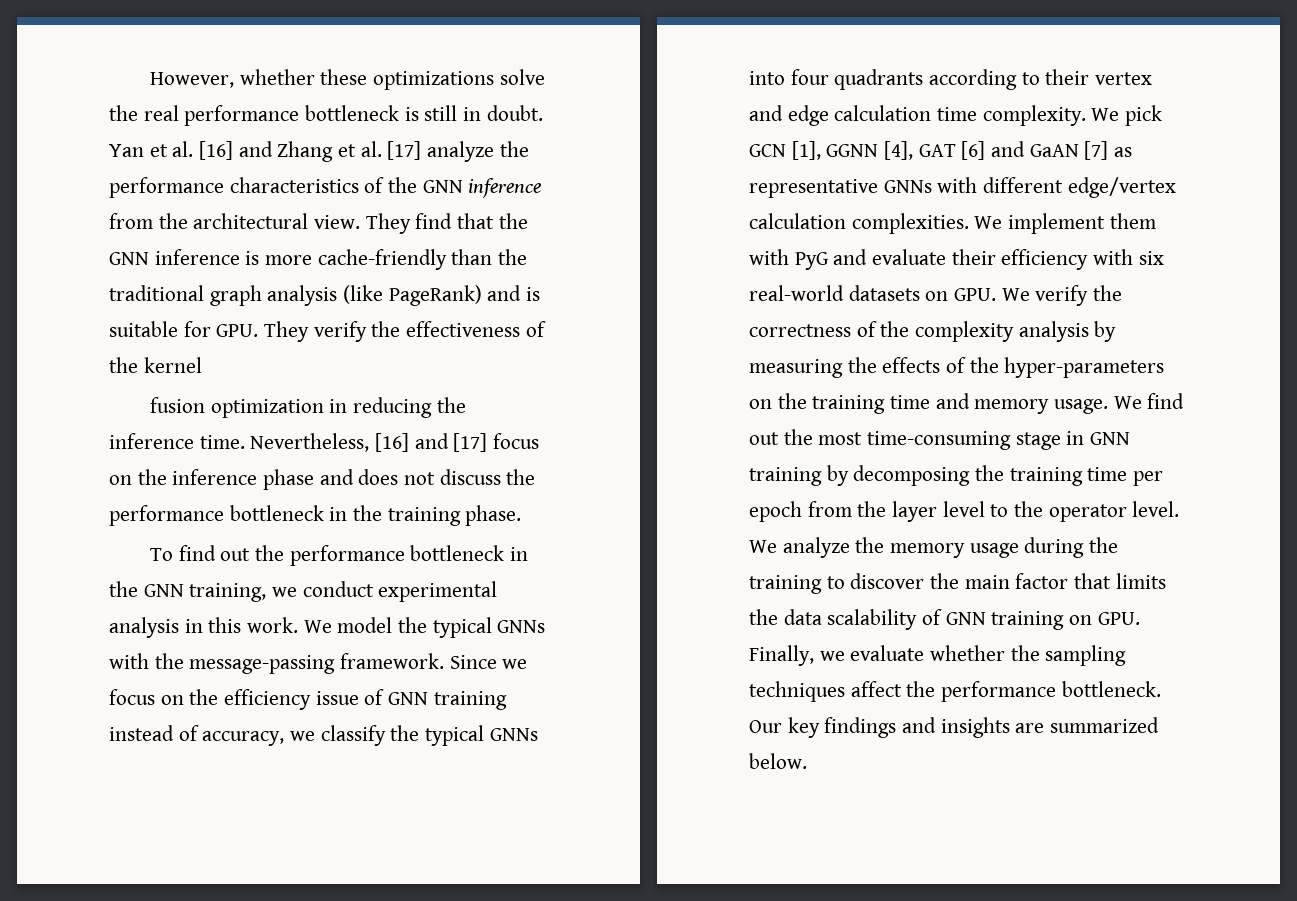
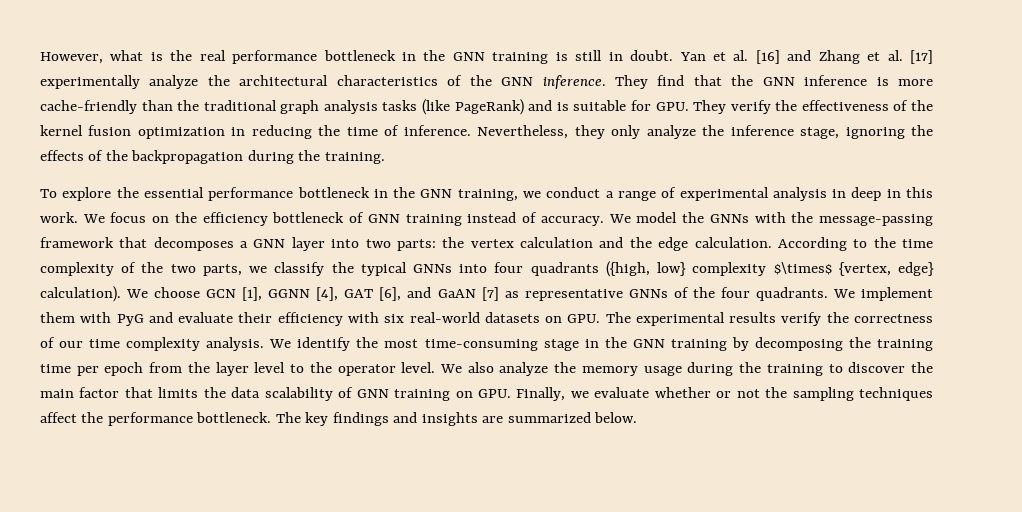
[239,69,545,90] [109,105,400,126] whether these optimizations solve the real performance bottleneck -> [110,50,549,64] what is the real performance bottleneck in the GNN training
[427,141,529,162] [109,177,224,198] analyze the performance -> [40,75,329,89] experimentally analyze the architectural
[468,178,542,198] [109,213,361,229] inference from the architectural view. -> [542,75,606,89] inference.
(338, 295) none -> [382,100,418,111] tasks
(202, 365) // -> (83, 130) none
[109,433,540,452] [109,469,536,490] [109,505,522,526] [150,545,285,561] inference time. Nevertheless, [16] and [17] focus on the inference phase and does not discuss the performance bottleneck in the training phase. // To find out the -> [346,125,934,139] [40,150,385,164] [40,187,204,201] time of inference. Nevertheless, they only analyze the inference stage, ignoring the effects of the backpropagation during the training. // To explore the essential
(374, 589) none -> [605,187,677,201] a range of
(203, 626) none -> [851,187,901,201] deep in
[337,617,546,638] [109,653,528,674] model the typical GNNs with the message-passing framework. Since we -> (105, 218) none
[315,691,359,705] issue -> [272,212,345,223] bottleneck
[202,731,285,746] accuracy, -> [540,212,933,226] [40,237,933,251] [40,262,242,276] accuracy. We model the GNNs with the message-passing framework that decomposes a GNN layer into two parts: the vertex calculation and the edge calculation. According to the time complexity of the two parts,
[929,69,1153,90] [749,105,1163,126] according to their vertex and edge calculation time complexity. We pick -> [605,261,934,277] [40,286,201,302] ({high, low} complexity $\times$ {vertex, edge} calculation). We choose
[961,141,986,160] [6] -> [379,287,402,301] [6],
[937,177,1176,198] [749,213,969,234] with different edge/vertex calculation complexities. -> [673,287,828,301] of the four quadrants.
[1001,288,1030,301] We -> [605,312,777,326] The experimental results
[880,321,1117,342] [749,357,1165,378] [749,393,1185,414] [749,432,779,445] the complexity analysis by measuring the effects of the hyper-parameters on the training time and memory usage. We find out -> [59,337,351,351] our time complexity analysis. We identify
(1085, 438) none -> [604,337,627,348] the
(777, 546) none -> [467,362,494,373] also
(1006, 653) none -> [716,389,760,398] or not
[749,720,782,733] Our -> [275,412,301,423] The

